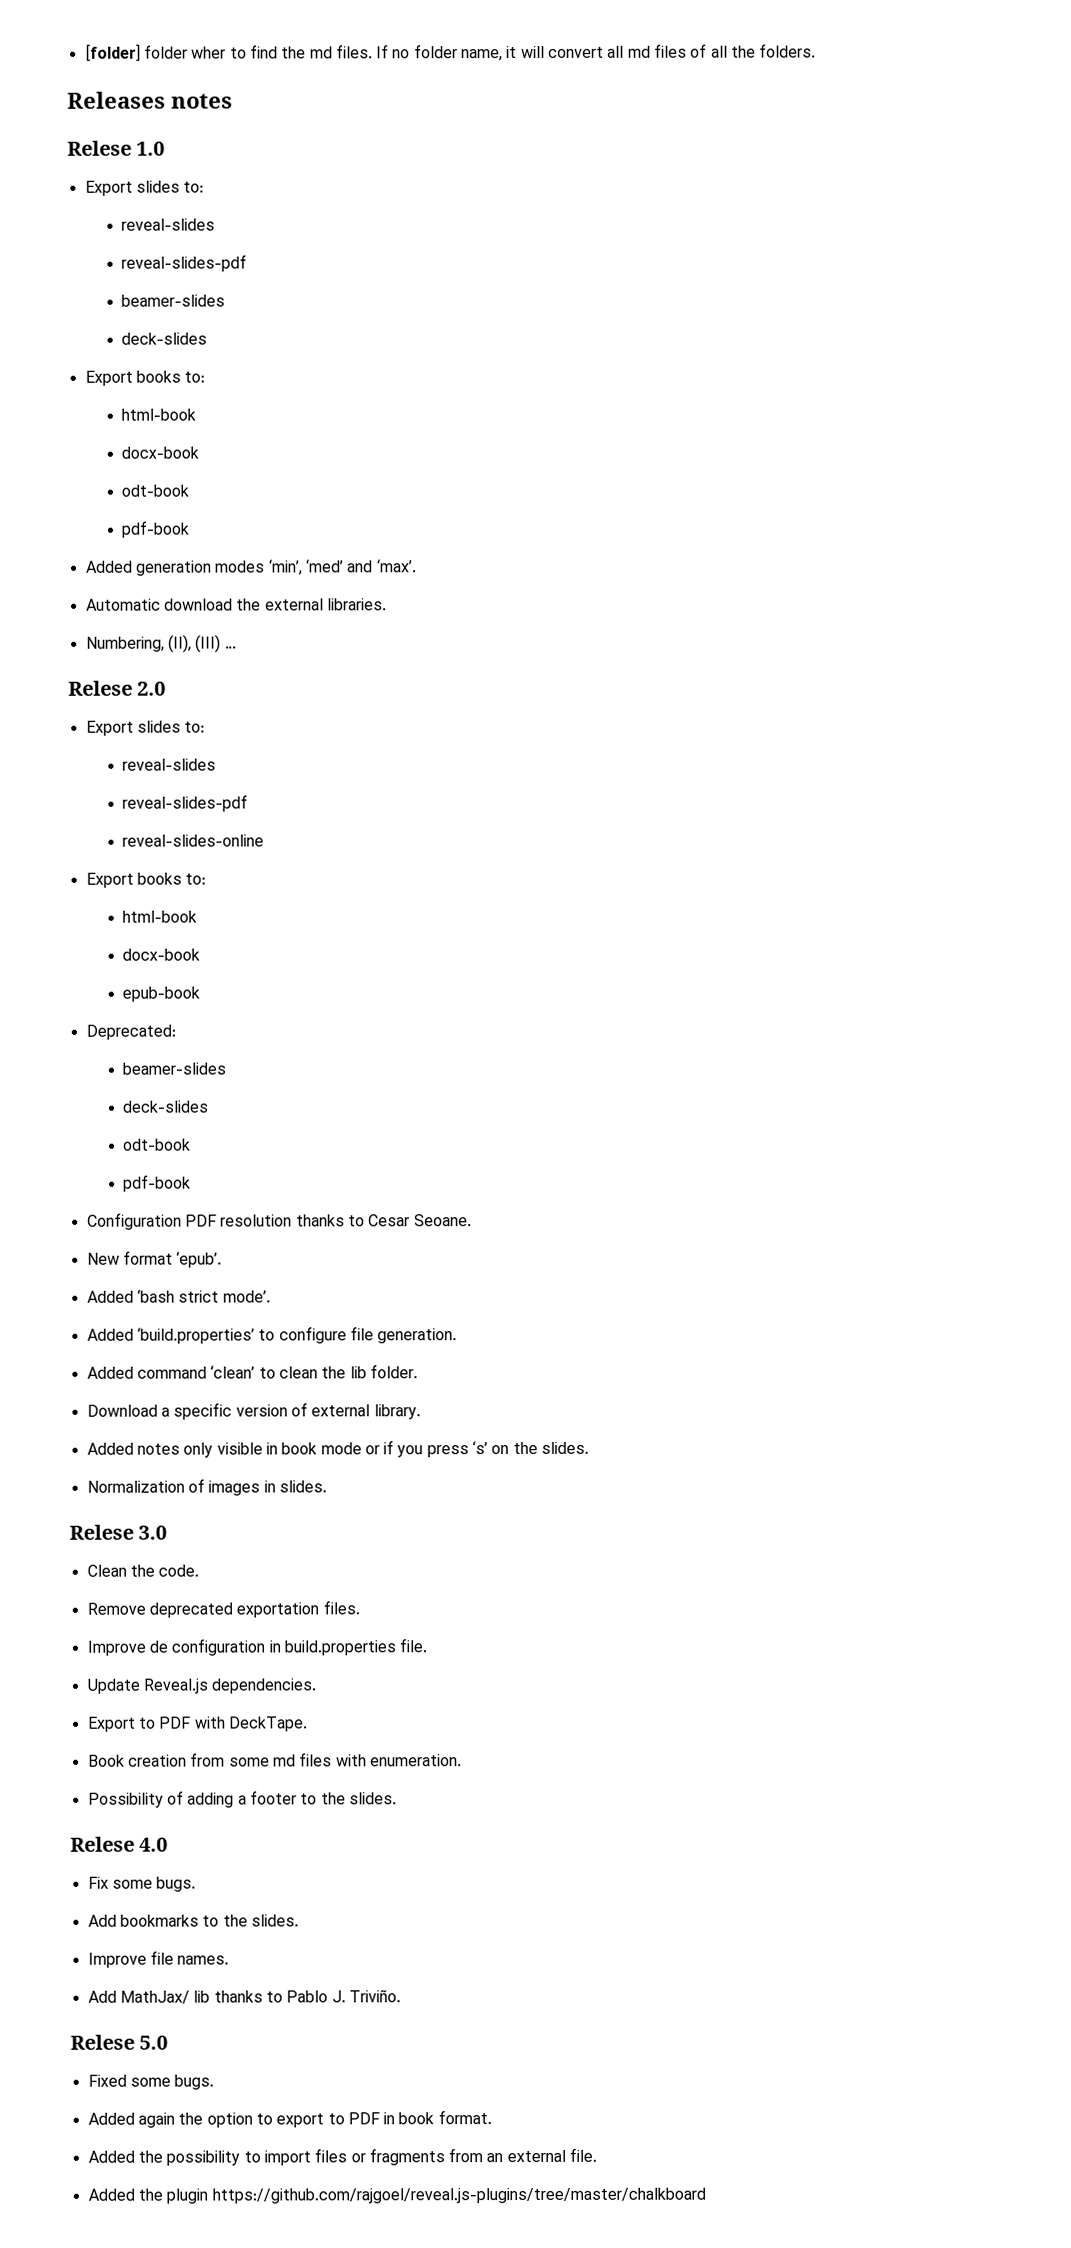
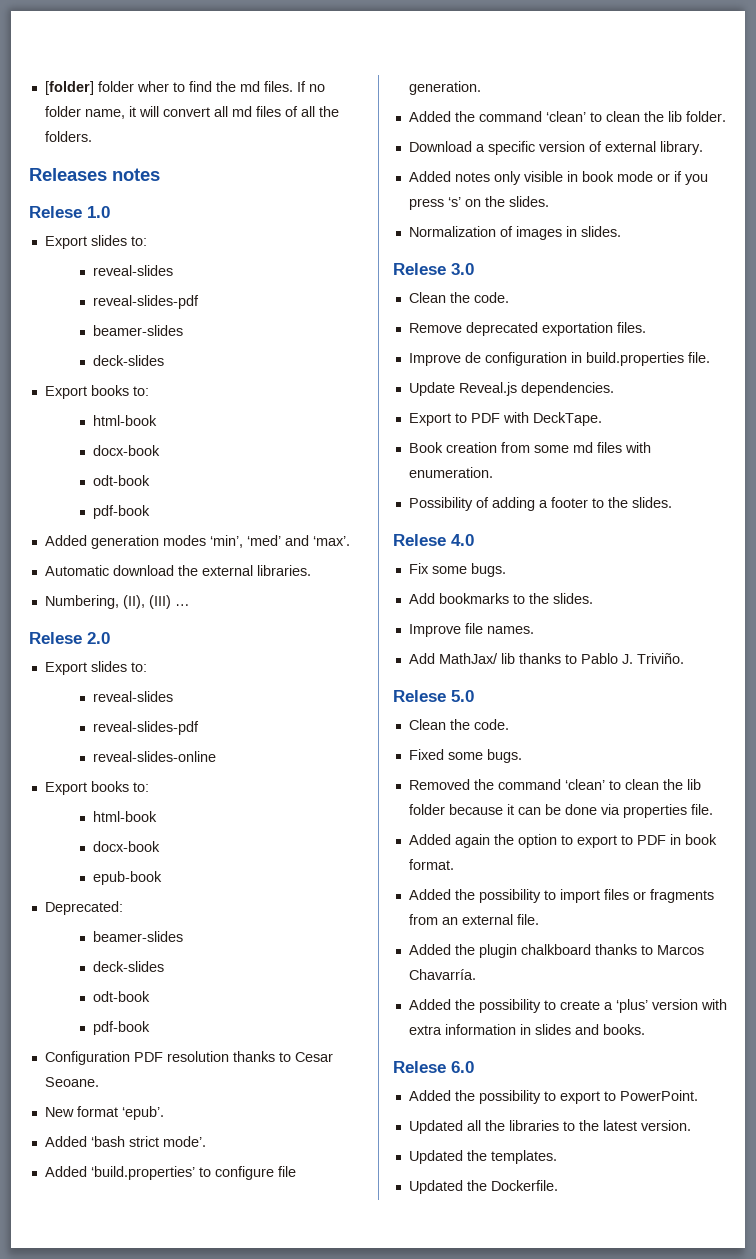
(134, 1372) none -> [454,111,475,122] the
(169, 2042) none -> [408,719,509,730] // Clean the code.
(215, 2082) none -> [408,779,701,790] [408,804,713,818] // Removed the command ‘clean’ to clean the lib folder because it can be done via properties file.
[211,2187,706,2204] https://github.com/rajgoel/reveal.js-plugins/tree/master/chalkboard -> [520,944,704,955] [408,969,476,980] [408,999,727,1013] [408,1024,645,1035] [393,1061,474,1073] [408,1090,698,1104] [408,1120,691,1134] [408,1150,557,1164] [408,1180,558,1194] chalkboard thanks to Marcos Chavarría. // Added the possibility to create a ‘plus’ version with extra information in slides and books. // Relese 6.0 // Added the possibility to export to PowerPoint. // Updated all the libraries to the latest version. // Updated the templates. // Updated the Dockerfile.

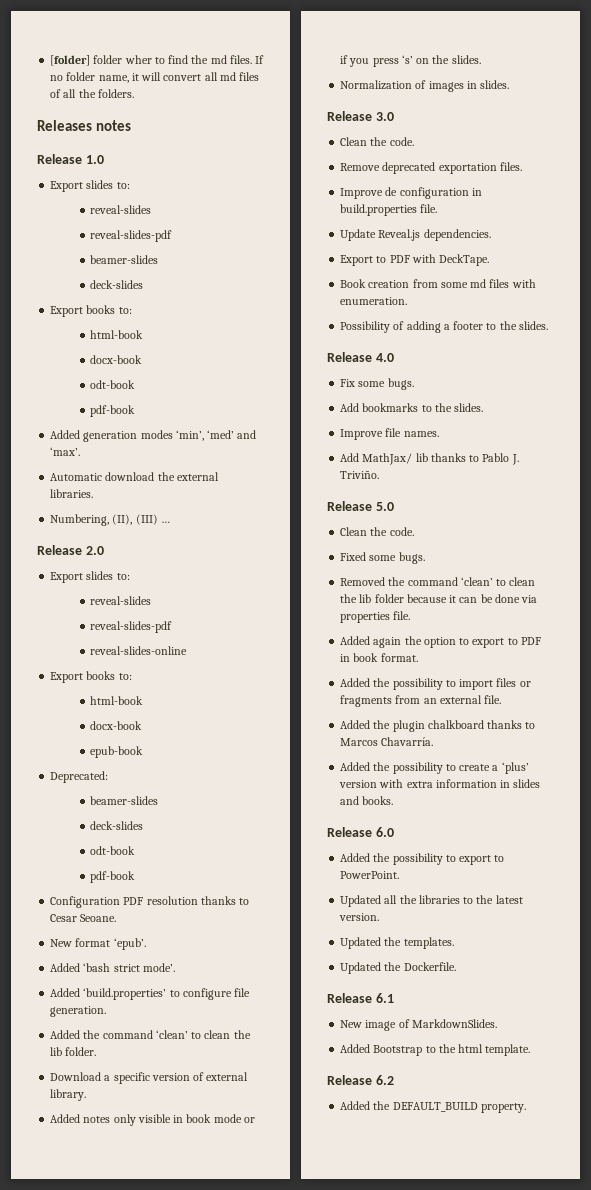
[29,206,82,218] Relese -> [37,154,82,164] Release
[29,632,82,644] Relese -> [37,545,82,555] Release
[393,263,446,275] Relese -> [327,111,372,121] Release
[393,534,446,546] Relese -> [327,352,372,362] Release
[393,690,446,702] Relese -> [327,501,372,511] Release
[393,1061,446,1073] Relese -> [327,827,372,837] Release
(558, 1185) none -> [327,993,394,1003] [340,1019,497,1031] [340,1044,531,1056] [327,1075,394,1085] [340,1101,526,1113] // Release 6.1 // New image of MarkdownSlides. // Added Bootstrap to the html template. // Release 6.2 // Added the DEFAULT_BUILD property.

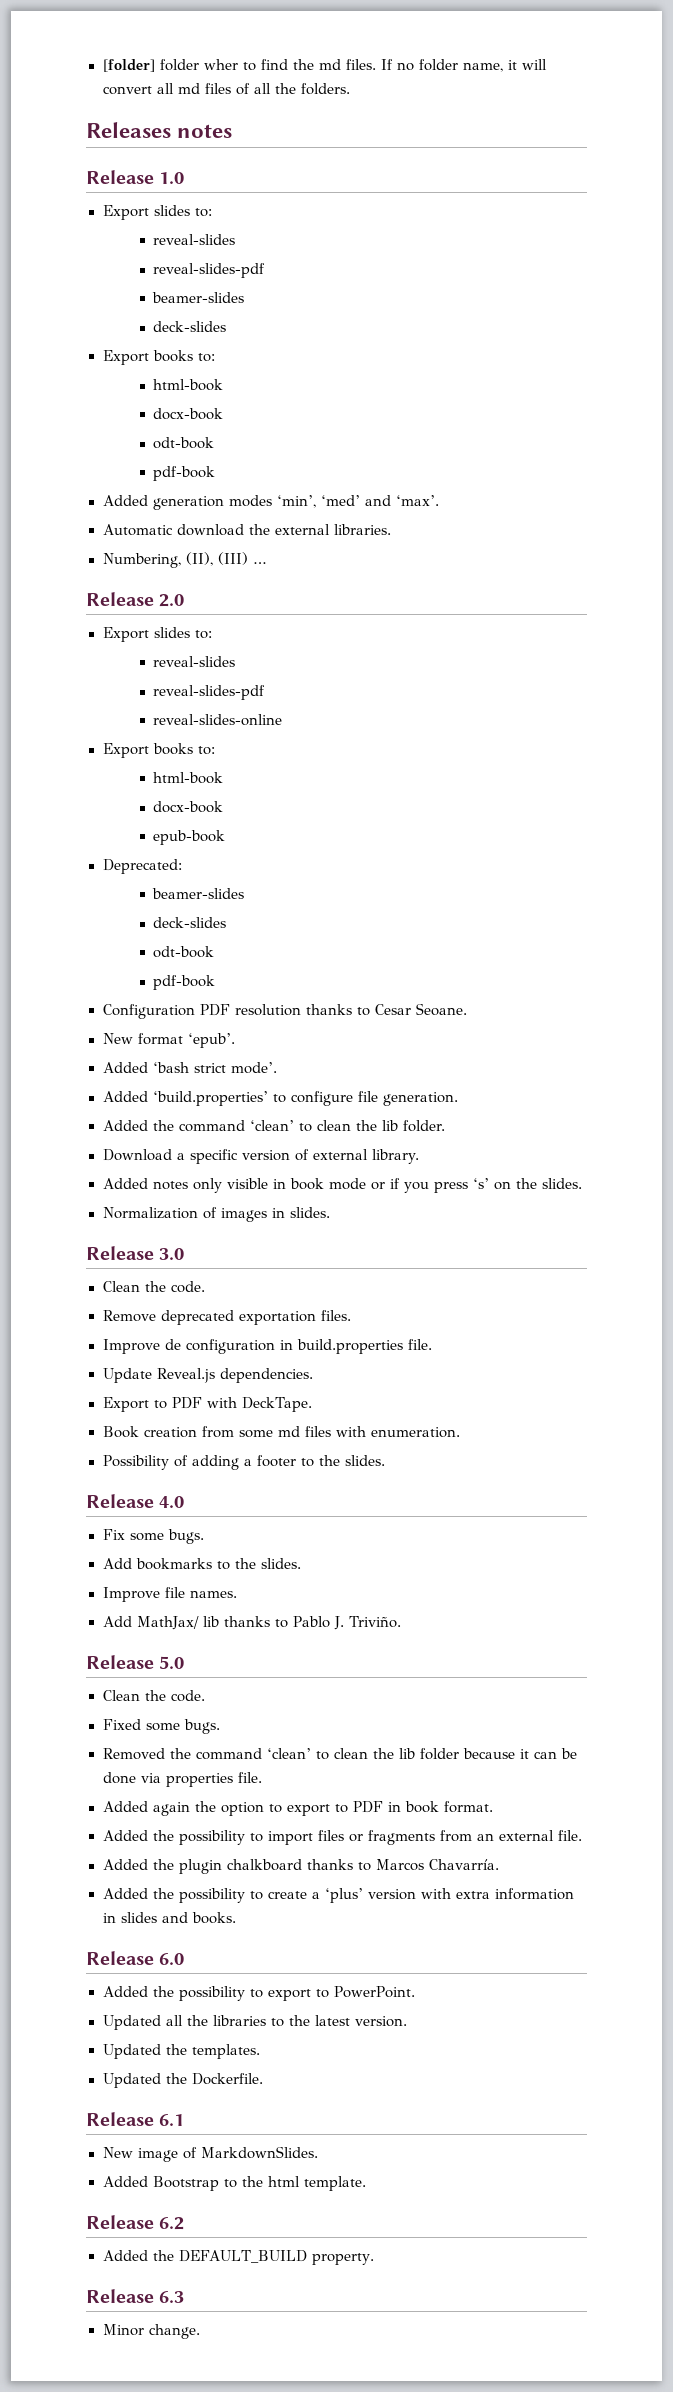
(526, 1108) none -> [86,2289,185,2303] [102,2324,200,2339] // Release 6.3 // Minor change.

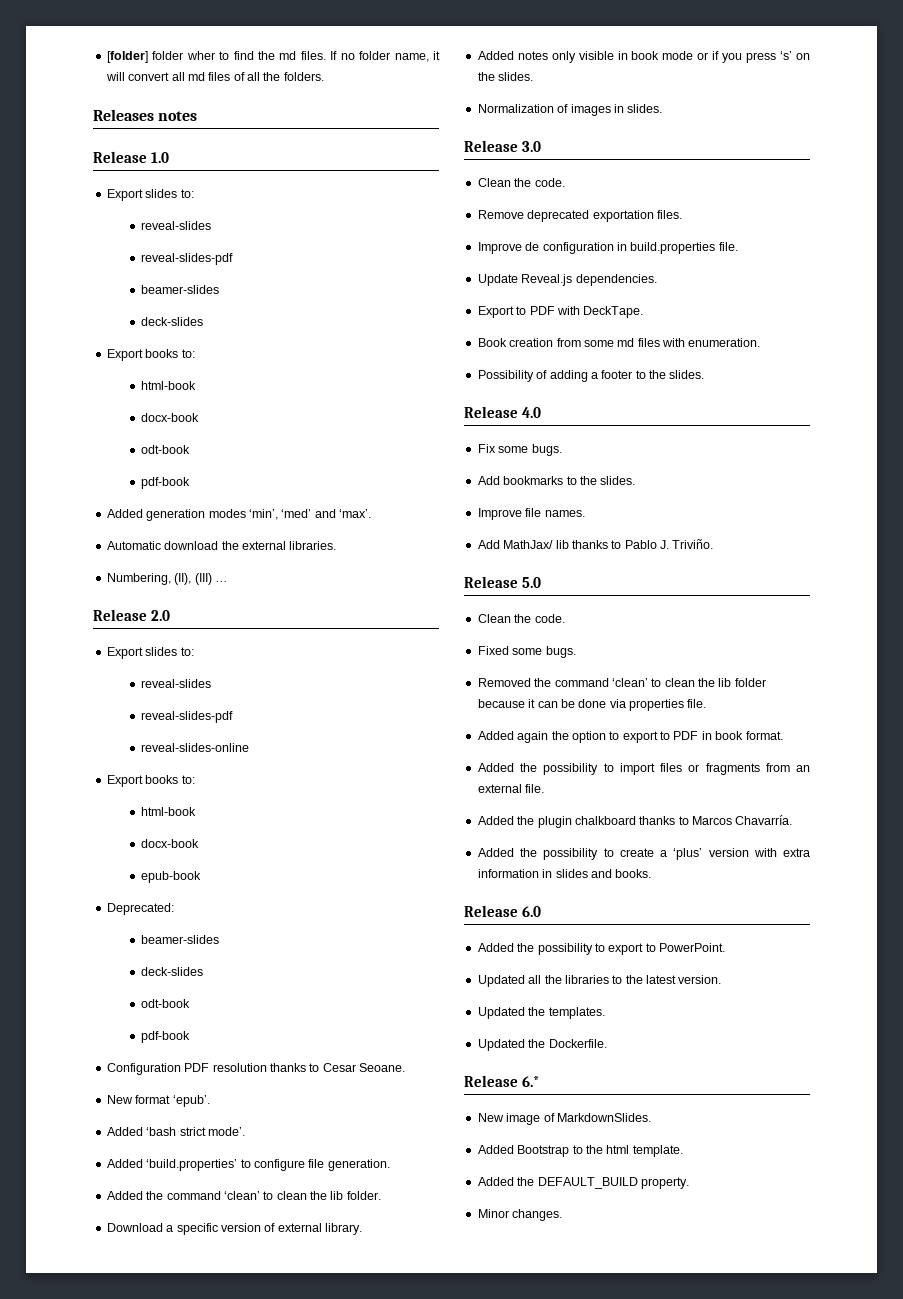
[159,2114,185,2126] 6.1 -> [522,1076,541,1087] 6.*
[86,2215,185,2230] // Release 6.2 -> (683, 1151) none
[86,2289,185,2303] // Release 6.3 -> (689, 1183) none
[148,2324,200,2339] change. -> [512,1209,563,1221] changes.

